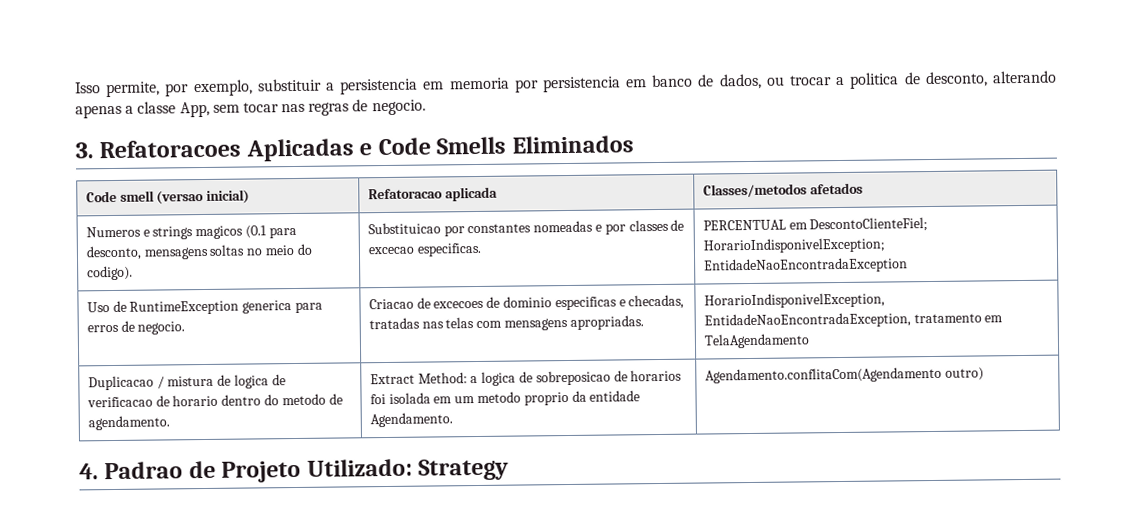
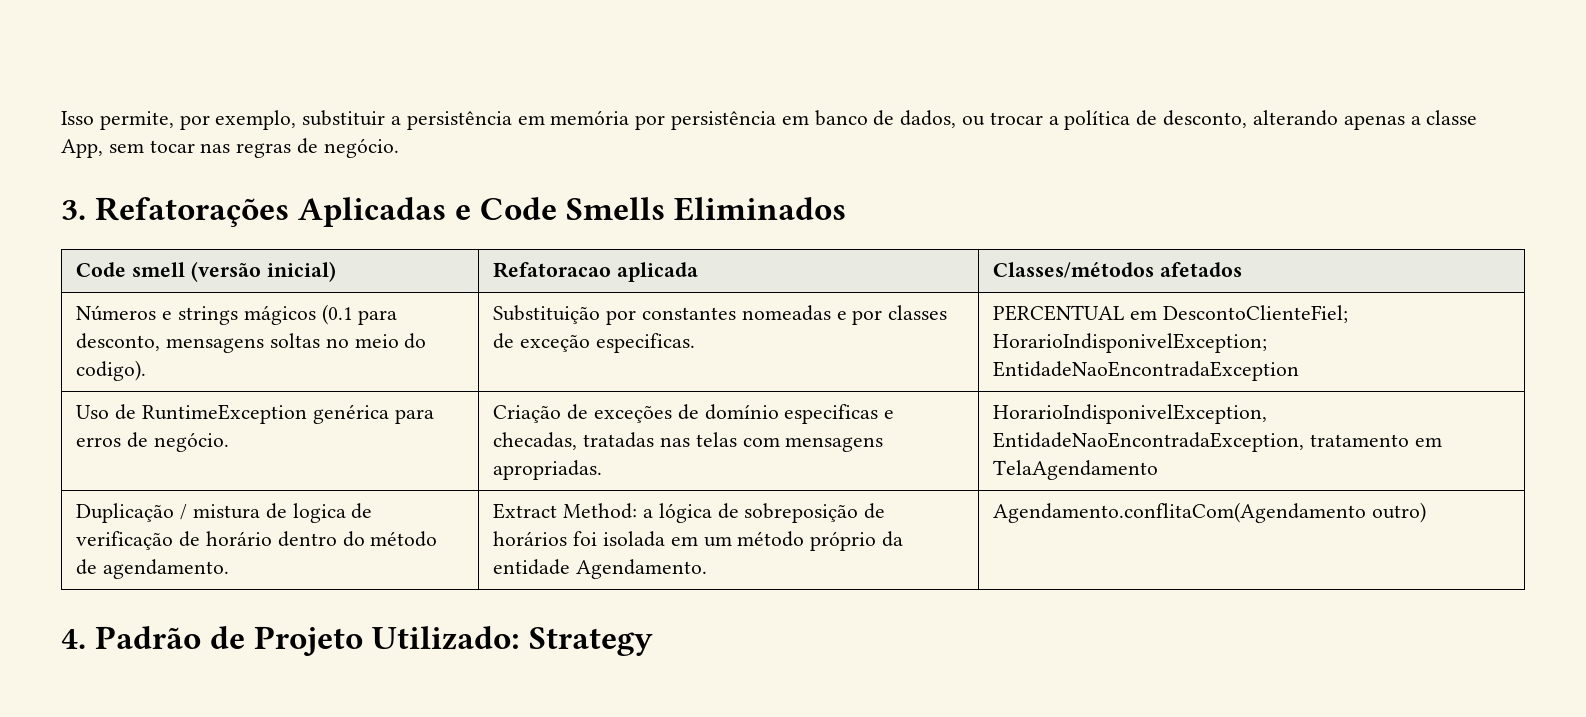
[340,76,621,95] persistencia em memoria por persistencia -> [406,110,777,130] persistência em memória por persistência
[849,72,900,89] politica -> [1064,110,1131,130] política
[371,99,426,116] negocio. -> [323,138,399,158] negócio.
[99,139,242,159] Refatoracoes -> [95,197,290,227] Refatorações
[156,189,205,205] (versao -> [190,261,261,282] (versão
[702,183,807,198] Classes/metodos -> [993,262,1155,278] Classes/métodos
[85,226,141,238] Numeros -> [76,305,157,321] Números
[195,225,244,240] magicos -> [243,305,316,325] mágicos
[367,222,441,235] Substituicao -> [493,305,601,324] Substituição
[367,246,414,255] excecao -> [520,334,591,352] exceção
[242,300,293,314] generica -> [312,404,389,424] genérica
[137,321,186,335] [368,296,552,310] negocio. | Criacao de excecoes de dominio -> [153,432,229,452] [493,404,779,423] negócio. | Criação de exceções de domínio
[87,375,154,391] Duplicacao -> [76,503,175,523] Duplicação
[86,394,219,408] verificacao de horario -> [76,531,272,550] verificação de horário
[281,393,326,406] metodo -> [370,531,438,547] método
[481,369,683,386] logica de sobreposicao de horarios -> [658,503,886,523] [493,531,568,546] lógica de sobreposição de horários
[476,391,569,406] metodo proprio -> [737,531,877,551] método próprio
[104,461,184,480] Padrao -> [95,626,202,649] Padrão

